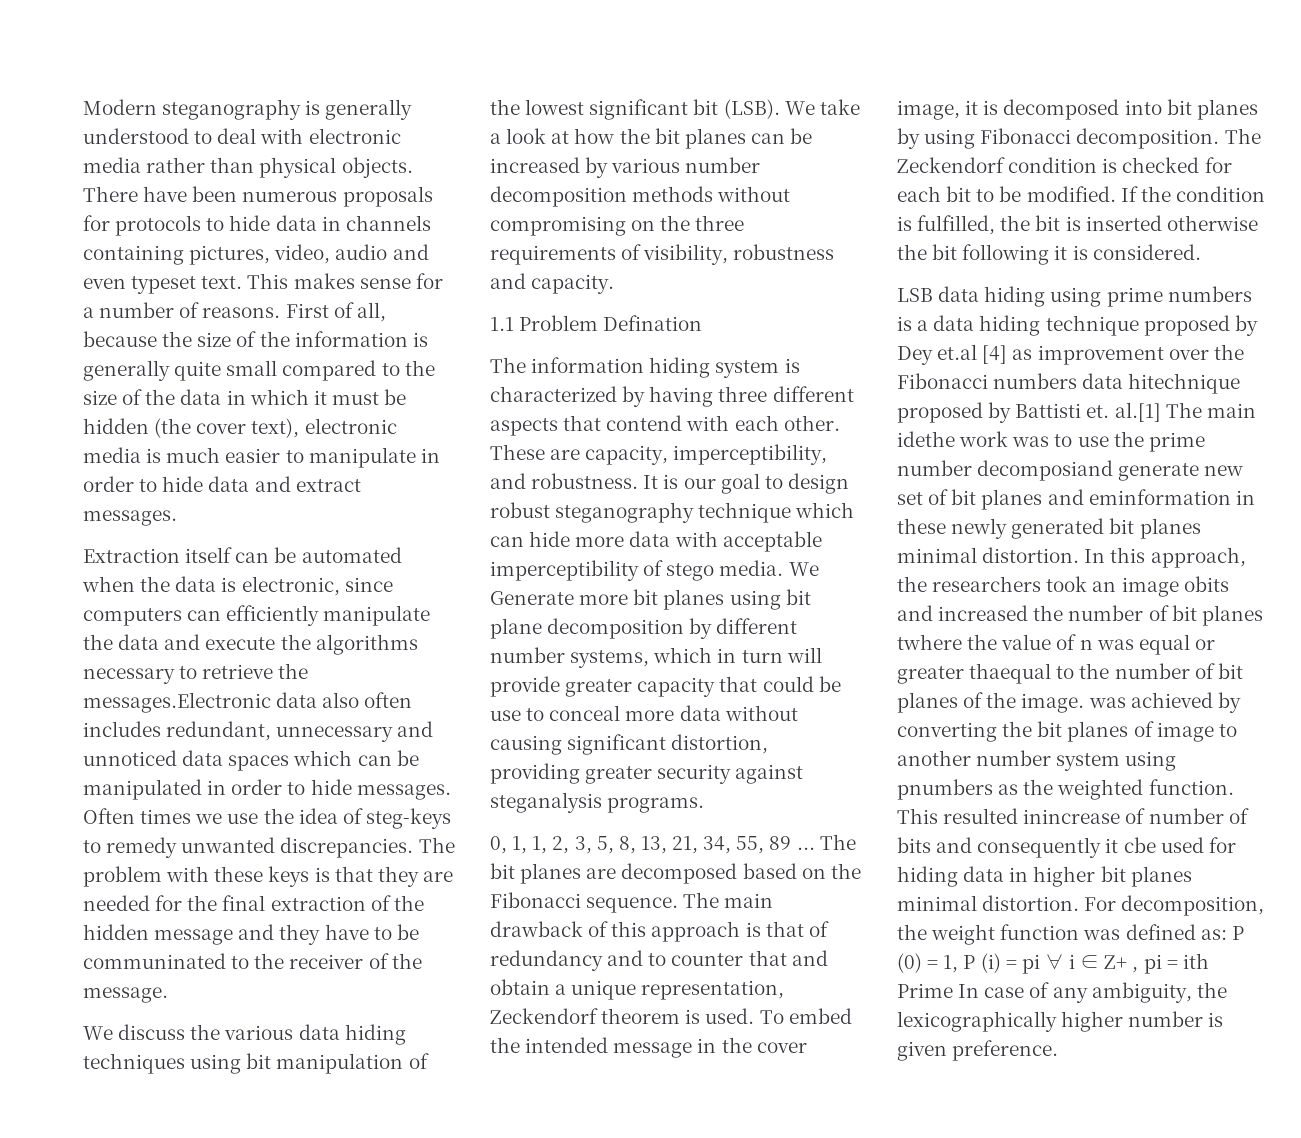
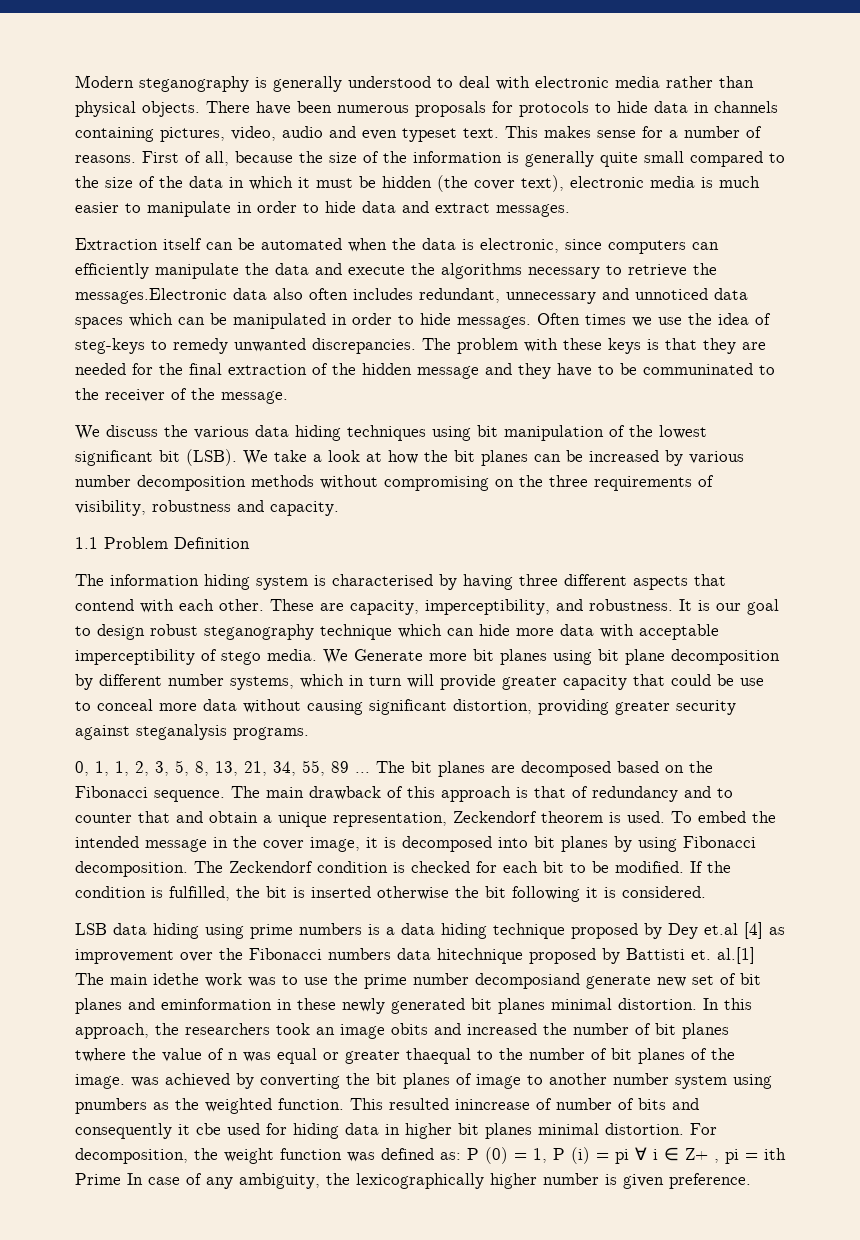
[603,315,703,331] Defination -> [174,537,250,549] Definition
[490,386,617,402] characterized -> [332,574,433,586] characterised

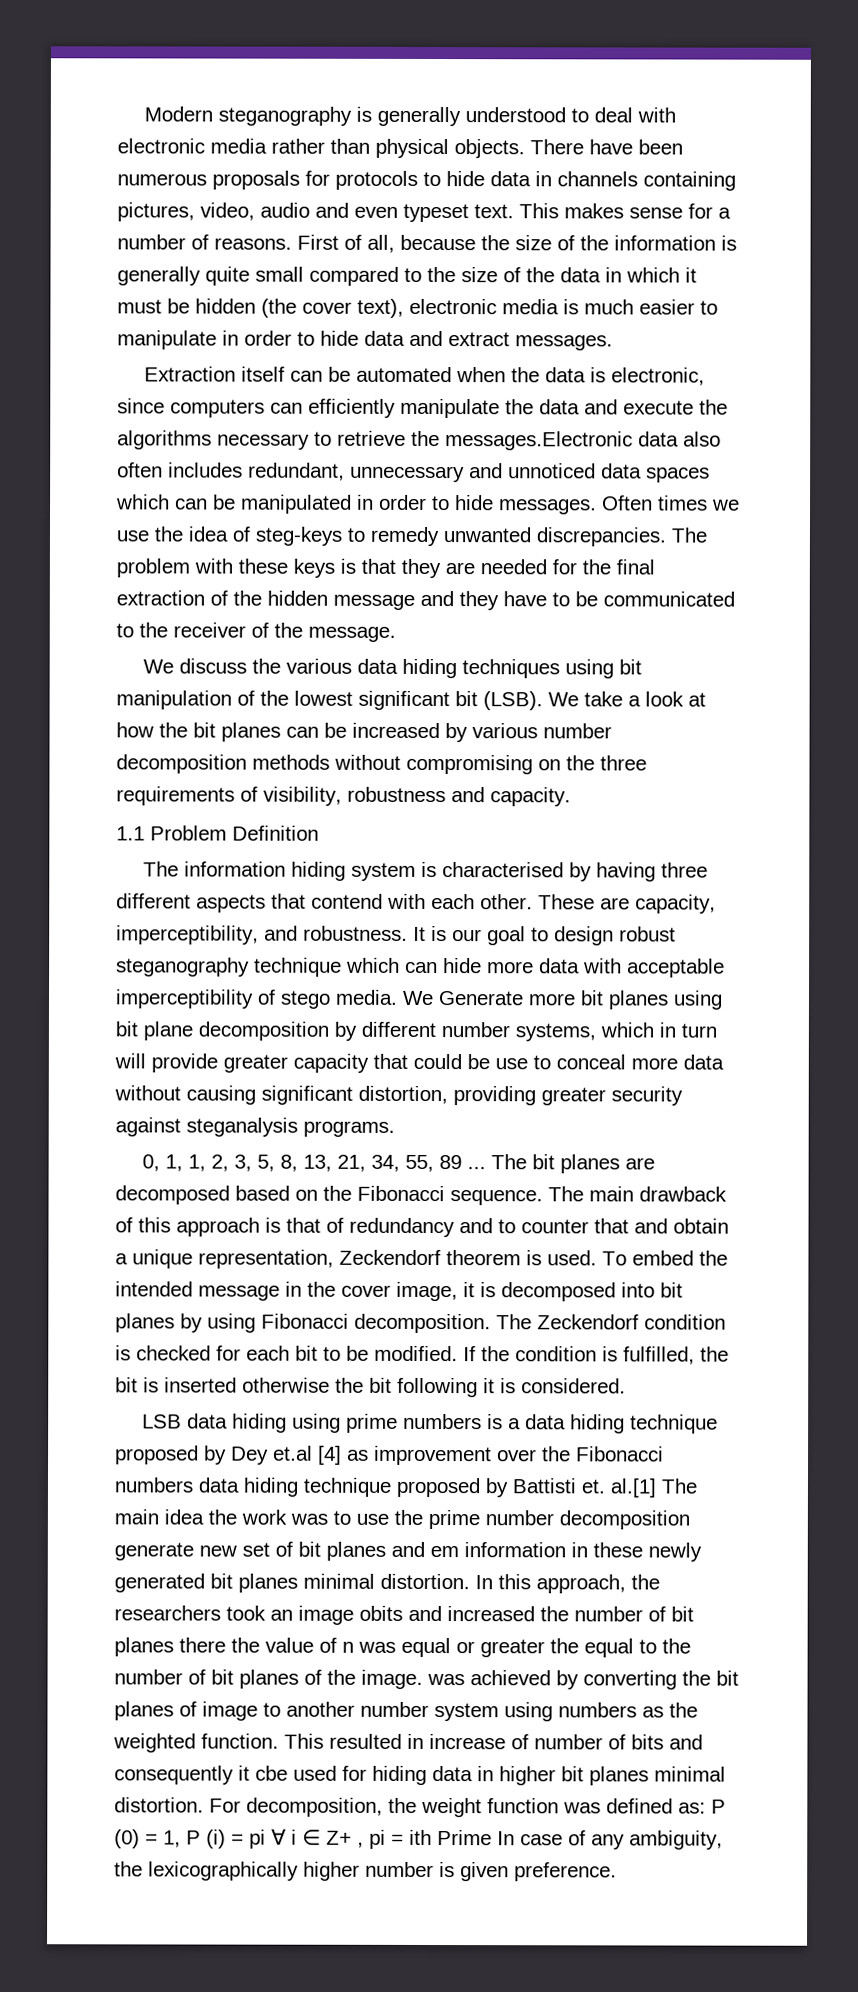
[643,363,753,375] communinated -> [603,591,735,607] communicated
[437,948,523,964] hitechnique -> [243,1477,391,1497] hiding technique
[153,973,199,985] idethe -> [164,1509,237,1525] idea the
[475,973,580,989] decomposiand -> [559,1510,690,1530] decomposition
[161,998,272,1010] eminformation -> [430,1542,566,1558] em information
[75,1048,126,1062] twhere -> [179,1637,226,1653] there
[406,1048,471,1064] thaequal -> [550,1638,634,1658] the equal
[75,1098,147,1114] pnumbers -> [558,1702,637,1718] numbers
[455,1099,530,1110] inincrease -> [407,1733,506,1750] in increase

